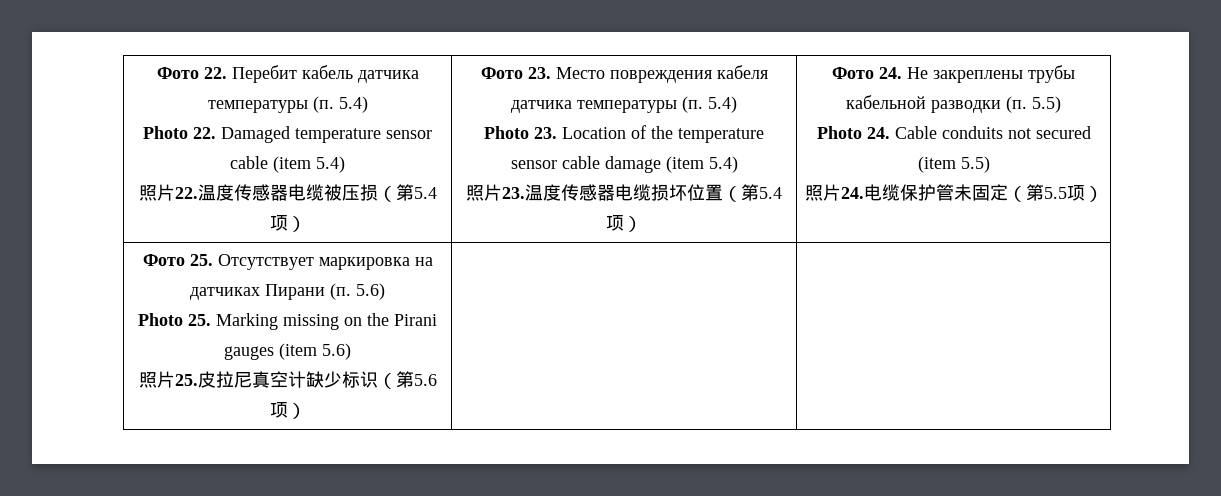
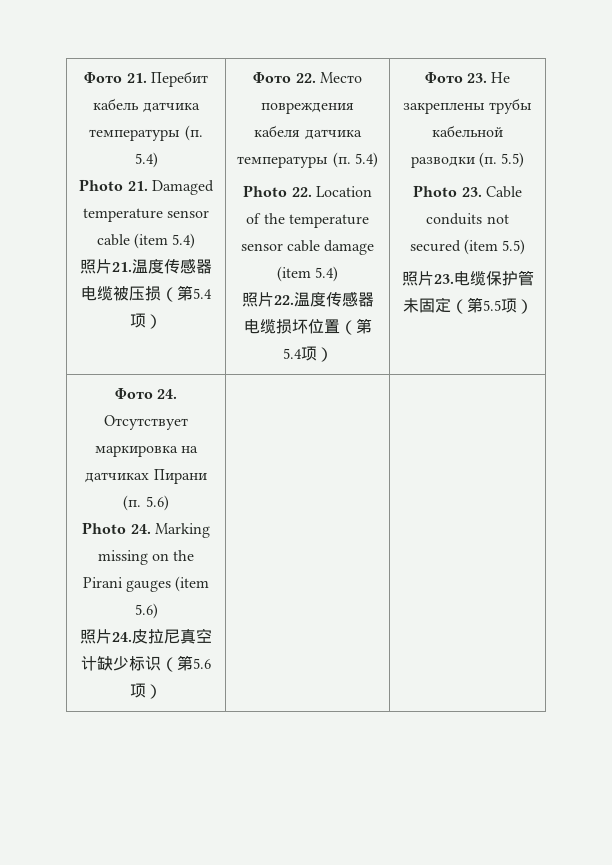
[156,67,227,79] Фото 22. -> [84,72,147,83] Фото 21.
[193,127,216,139] 22. -> [127,181,148,191] 21.
[174,187,198,199] 22. -> [112,262,132,272] 21.
[527,67,551,79] 23. -> [295,73,316,83] 22.
[534,127,557,139] 23. -> [291,187,312,197] 22.
[502,187,525,199] 23. -> [273,295,294,305] 22.
[879,67,902,79] 24. -> [467,73,487,83] 23.
[866,127,890,139] 24. -> [461,187,482,197] 23.
[840,187,864,199] 24. -> [433,274,454,284] 23.
[189,254,213,266] 25. -> [157,389,178,399] 24.
[188,314,211,326] 25. -> [130,524,151,534] 24.
[174,374,198,386] 25. -> [112,632,132,642] 24.

